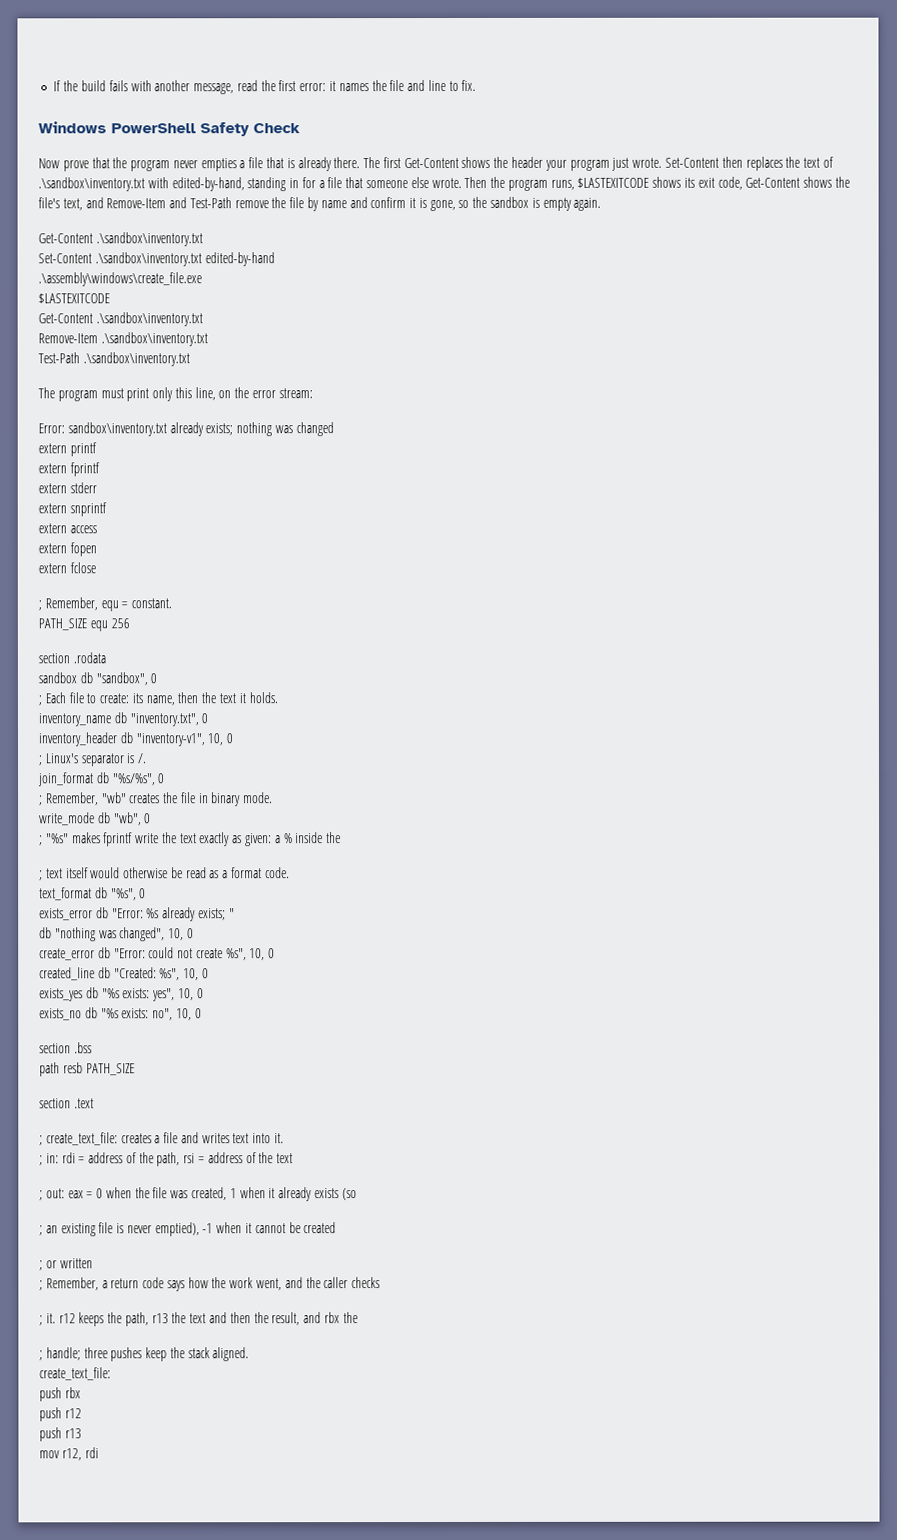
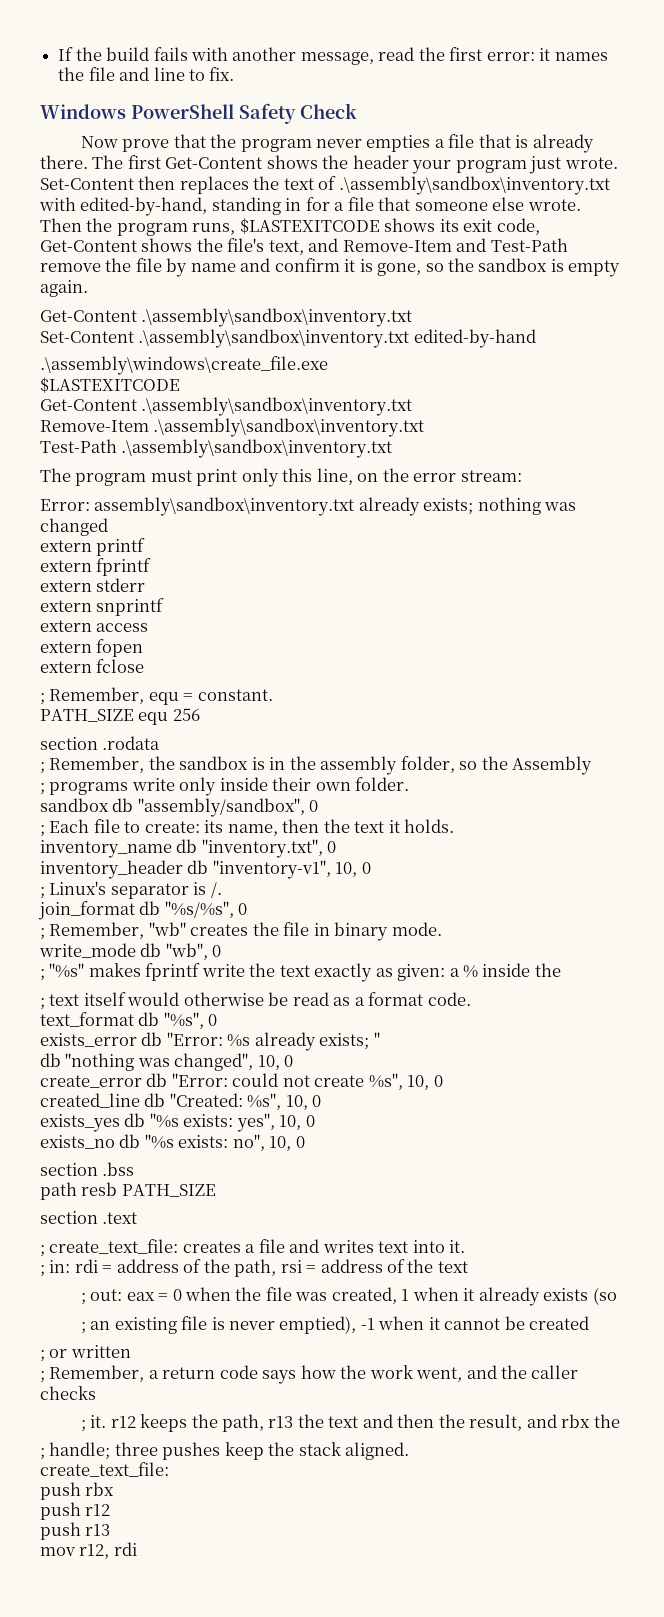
[38,177,145,192] .\sandbox\inventory.txt -> [338,176,610,195] .\assembly\sandbox\inventory.txt
[95,232,203,247] [38,252,202,267] .\sandbox\inventory.txt // Set-Content .\sandbox\inventory.txt -> [141,308,413,327] [40,329,410,348] .\assembly\sandbox\inventory.txt // Set-Content .\assembly\sandbox\inventory.txt
[95,312,203,327] [38,332,208,347] [38,352,190,367] .\sandbox\inventory.txt // Remove-Item .\sandbox\inventory.txt // Test-Path .\sandbox\inventory.txt -> [141,397,413,416] [40,418,425,437] [40,439,393,458] .\assembly\sandbox\inventory.txt // Remove-Item .\assembly\sandbox\inventory.txt // Test-Path .\assembly\sandbox\inventory.txt
[67,422,167,437] sandbox\inventory.txt -> [94,497,355,516] assembly\sandbox\inventory.txt
(106, 658) none -> [40,756,593,775] [40,777,410,796] // ; Remember, the sandbox is in the assembly folder, so the Assembly // ; programs write only inside their own folder.
[95,672,148,686] "sandbox", -> [137,798,305,817] "assembly/sandbox",

